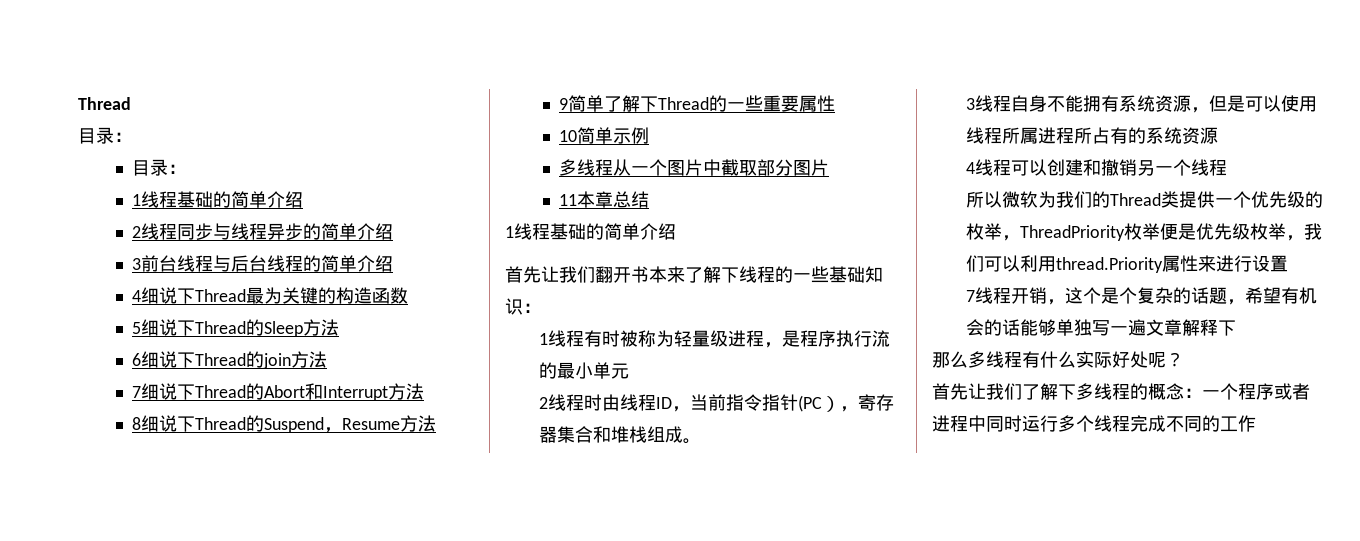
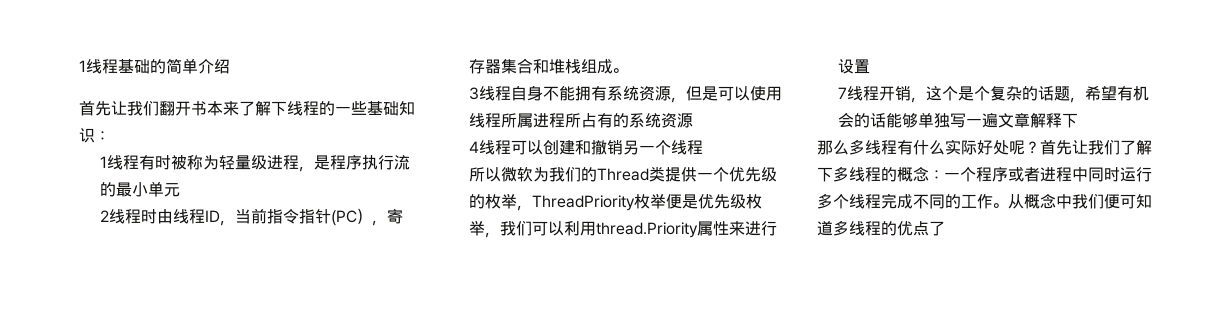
[78,97,131,110] [78,127,132,144] [132,159,187,176] [132,191,304,208] [132,223,394,240] [132,255,394,272] [132,287,409,304] [132,319,340,337] [132,351,328,369] [132,383,425,401] [132,415,437,433] [559,95,836,112] [559,127,650,144] [559,159,830,176] [559,191,650,208] Thread // 目录： // 目录： // 1线程基础的简单介绍 // 2线程同步与线程异步的简单介绍 // 3前台线程与后台线程的简单介绍 // 4细说下Thread最为关键的构造函数 // 5细说下Thread的Sleep方法 // 6细说下Thread的join方法 // 7细说下Thread的Abort和Interrupt方法 // 8细说下Thread的Suspend，Resume方法 // 9简单了解下Thread的一些重要属性 // 10简单示例 // 多线程从一个图片中截取部分图片 // 11本章总结 // -> (79, 66) none
(1184, 359) // -> (1040, 147) none
(1256, 423) none -> [993,193,1152,209] [817,220,945,236] 。从概念中我们便可知道多线程的优点了

